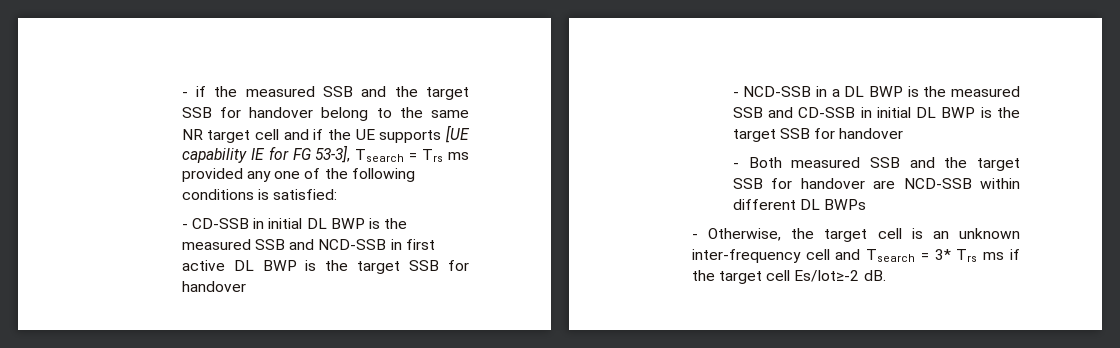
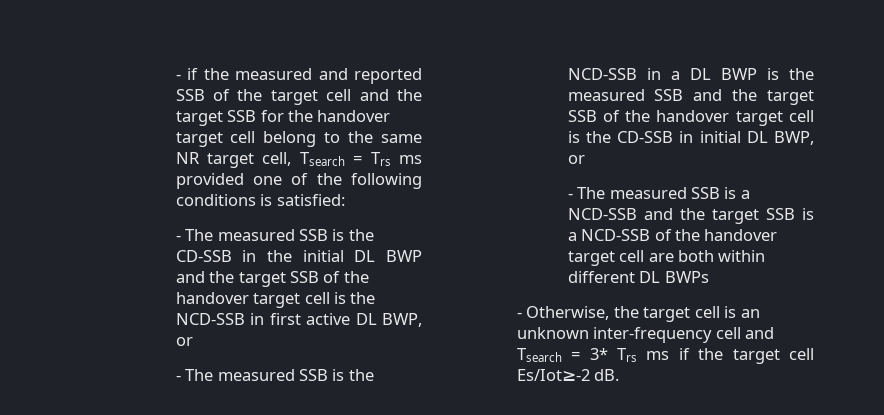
[323,86,469,100] [181,107,314,118] SSB and the target SSB for handover -> [318,68,422,84] [175,89,422,105] [175,110,391,126] [175,131,256,147] and reported SSB of the target cell and the target SSB for the handover target cell
[255,125,470,143] [181,145,351,163] cell and if the UE supports [UE capability IE for FG 53-3], -> [262,152,292,166] cell,
[247,171,272,182] any -> (244, 181) none
[192,218,408,229] [181,239,315,250] CD-SSB in initial DL BWP is the measured SSB and -> [185,229,374,241] [175,250,422,262] [175,271,369,287] [175,292,376,308] The measured SSB is the CD-SSB in the initial DL BWP and the target SSB of the handover target cell is the
[262,260,469,274] [181,281,246,292] [732,92,739,97] BWP is the target SSB for handover // - -> [382,313,423,327] [175,337,193,346] [175,369,374,381] BWP, or // - The measured SSB is the
[798,107,1020,118] [732,128,904,142] [732,157,1020,171] [732,178,972,189] CD-SSB in initial DL BWP is the target SSB for handover // - Both measured SSB and the target SSB for handover are NCD-SSB -> [732,89,814,105] [567,110,814,126] [567,131,814,145] [567,155,585,164] [567,187,750,199] [567,208,814,224] [567,229,778,241] [567,250,714,266] the target SSB of the handover target cell is the CD-SSB in initial DL BWP, or // - The measured SSB is a NCD-SSB and the target SSB is a NCD-SSB of the handover target cell are both

